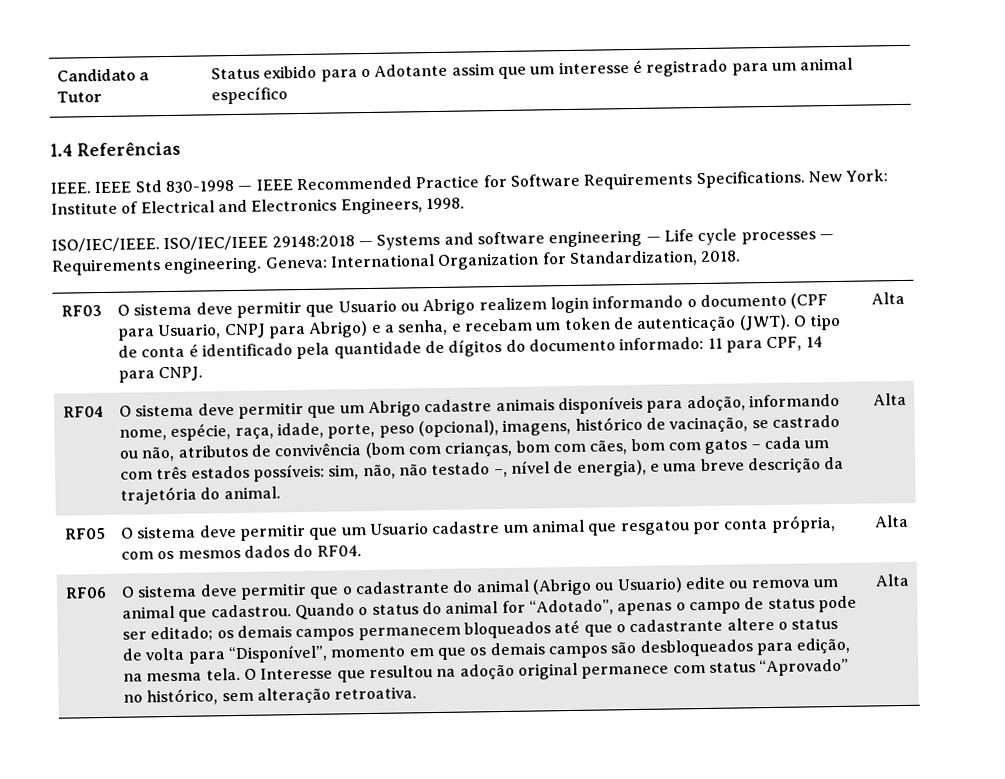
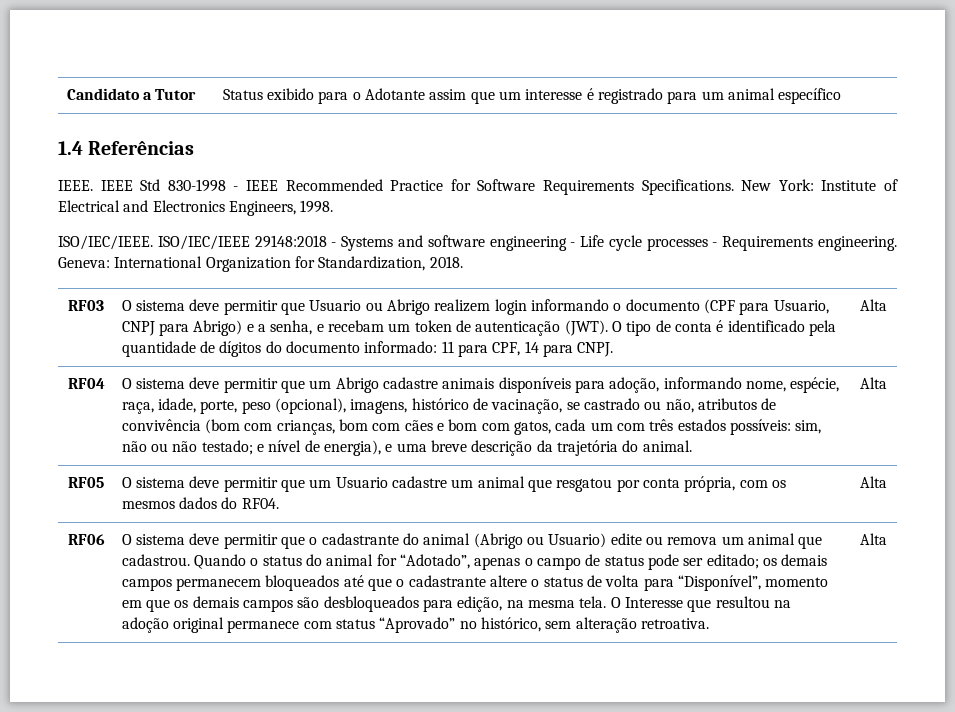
[237,185,253,191] — -> [233,186,239,191] -
[357,240,373,247] — -> [331,242,337,247] -
[645,236,661,242] — -> [570,242,576,247] -
[818,234,834,240] — -> [712,242,718,247] -
[589,438,761,455] cães, bom com gatos – -> [404,419,552,435] cães e bom com gatos,
[362,462,508,480] não, não testado –, -> [121,440,265,455] não ou não testado; e

